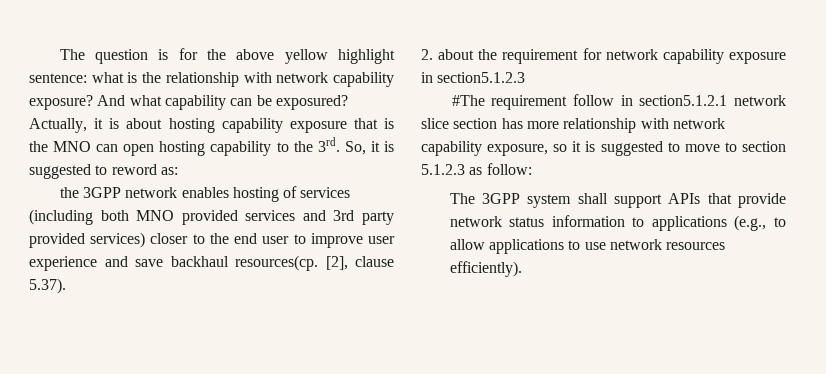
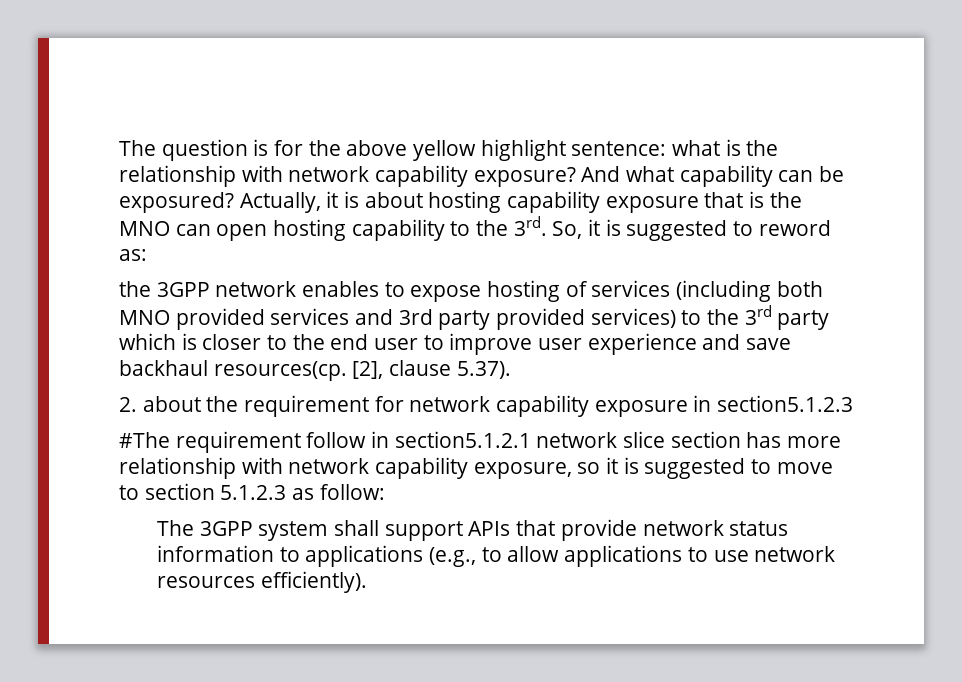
(229, 192) none -> [384,282,482,302] to expose
(146, 240) none -> [681,305,830,330] [119,333,197,350] to the 3rd party which is

